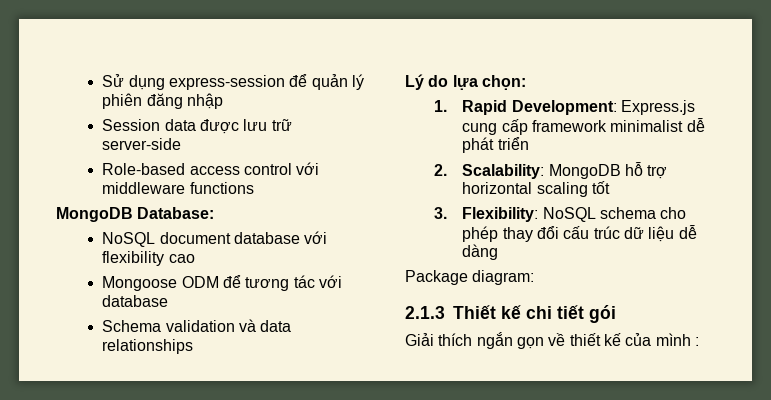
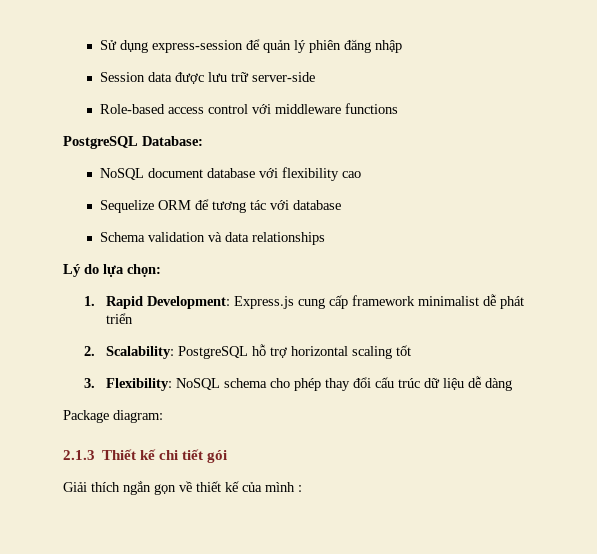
[56,207,133,222] MongoDB -> [63,136,138,149] PostgreSQL
[102,276,219,291] Mongoose ODM -> [100,200,192,213] Sequelize ORM
[548,164,621,179] MongoDB -> [177,346,248,359] PostgreSQL

